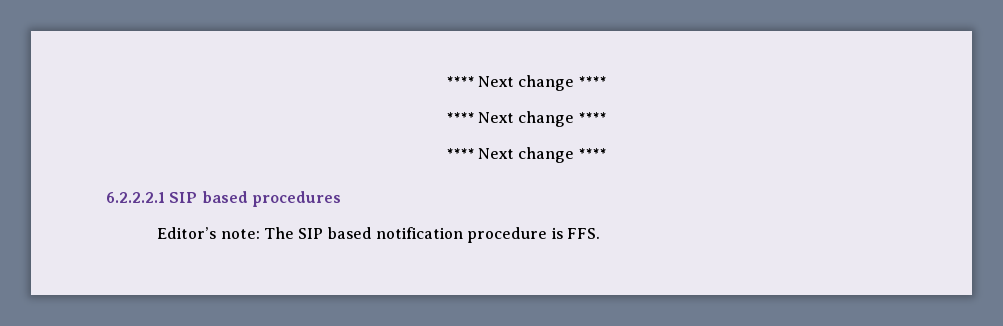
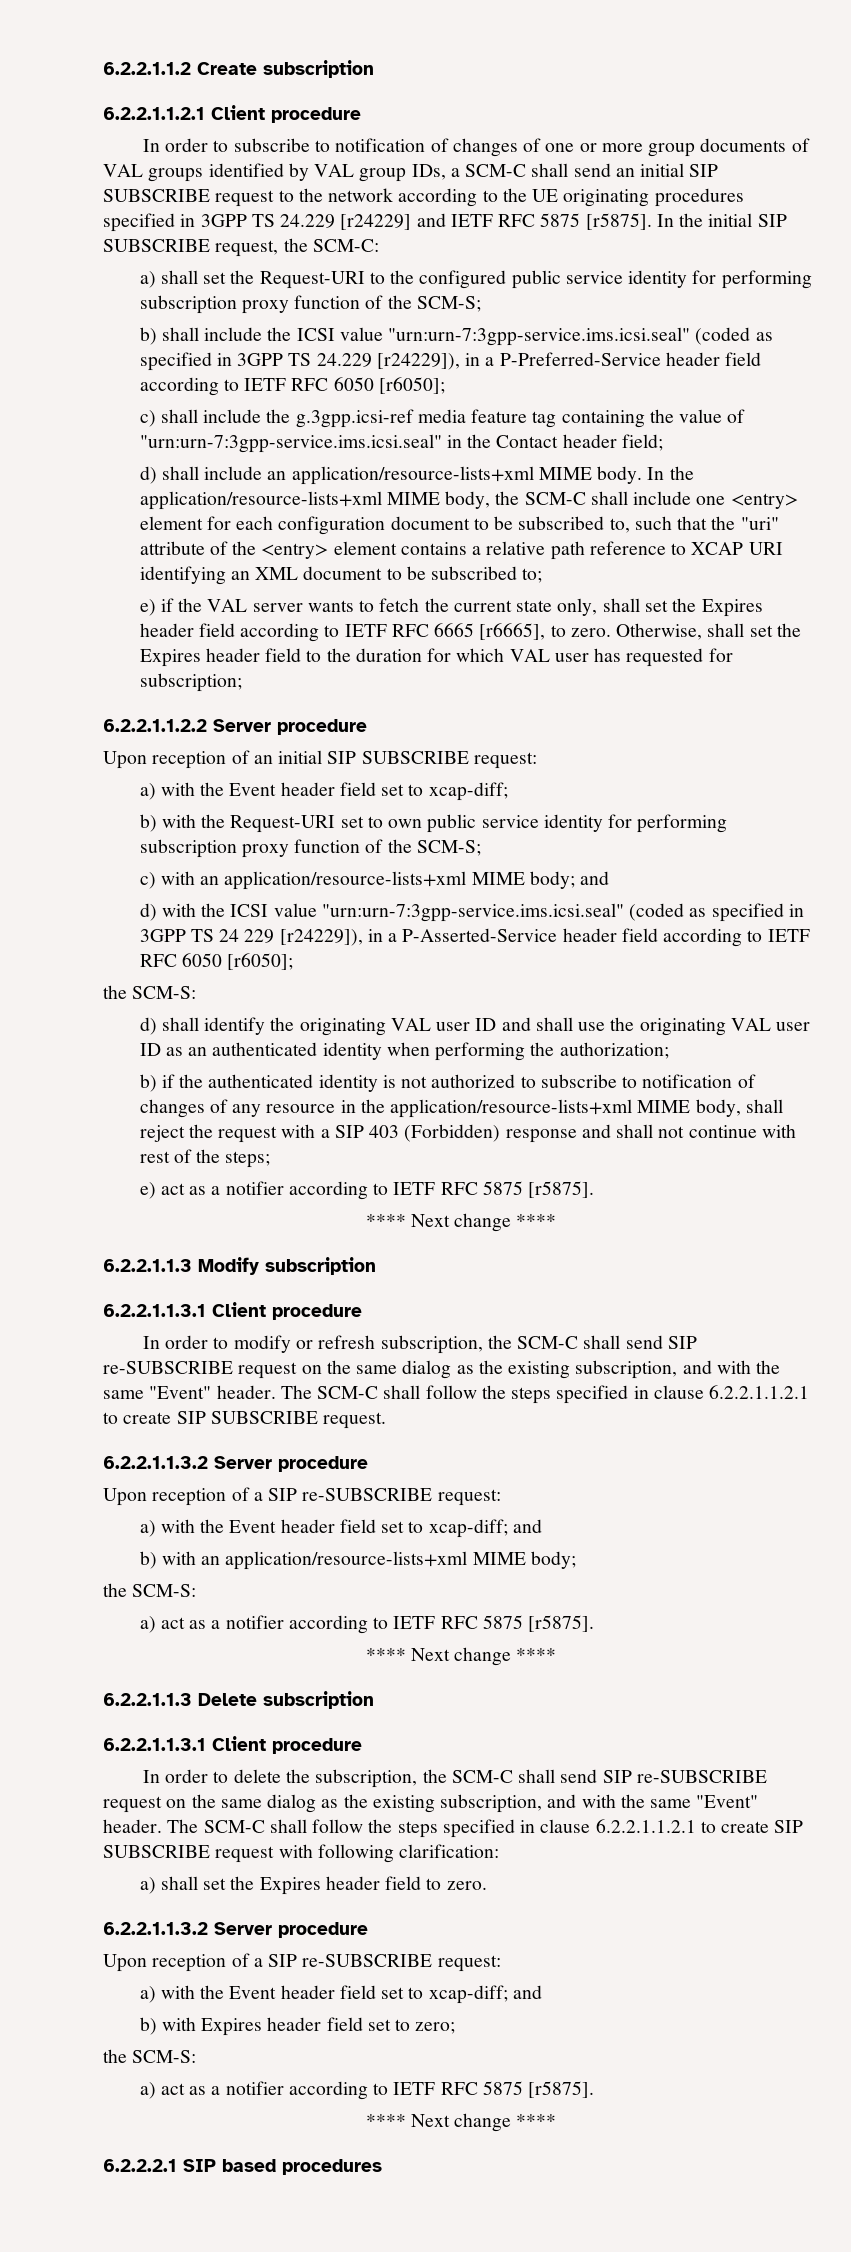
[445,75,607,91] [445,111,607,127] **** Next change **** // **** Next change **** -> [103,60,374,78] [103,105,361,123] [142,138,810,157] [103,163,719,182] [103,188,744,207] [103,213,787,232] [103,238,379,257] [139,270,812,289] [139,295,481,314] [139,327,773,346] [139,352,762,371] [139,377,445,396] [139,409,746,428] [139,434,663,453] [139,466,694,485] [139,491,798,510] [139,516,779,535] [139,541,783,560] [139,566,543,585] [139,598,763,617] [139,623,802,642] [139,648,733,667] [139,673,242,692] [103,719,367,735] [103,750,537,769] [139,782,508,801] [139,814,728,833] [139,839,481,858] [139,871,610,890] [139,903,804,922] [139,928,810,947] [139,953,294,970] [103,985,197,999] [139,1017,811,1036] [139,1042,669,1061] [139,1074,756,1092] [139,1099,783,1118] [139,1124,797,1143] [139,1149,271,1168] [139,1181,595,1200] [365,1213,557,1232] [103,1257,376,1275] [103,1302,362,1320] [142,1335,697,1354] [103,1360,781,1379] [103,1385,810,1404] [103,1411,387,1429] [103,1456,368,1472] [103,1487,501,1506] [139,1519,542,1538] [139,1551,576,1570] [103,1583,197,1597] [139,1615,595,1634] [365,1647,557,1666] [103,1691,374,1709] [103,1736,362,1754] [142,1769,767,1788] [103,1794,759,1813] [103,1819,804,1838] [103,1844,500,1863] [139,1876,487,1895] [103,1922,368,1938] [103,1953,501,1972] [139,1985,542,2004] [139,2017,456,2036] [103,2049,197,2063] [139,2081,595,2100] 6.2.2.1.1.2 Create subscription // 6.2.2.1.1.2.1 Client procedure // In order to subscribe to notification of changes of one or more group documents of VAL groups identified by VAL group IDs, a SCM-C shall send an initial SIP SUBSCRIBE request to the network according to the UE originating procedures specified in 3GPP TS 24.229 [r24229] and IETF RFC 5875 [r5875]. In the initial SIP SUBSCRIBE request, the SCM-C: // a) shall set the Request-URI to the configured public service identity for performing subscription proxy function of the SCM-S; // b) shall include the ICSI value "urn:urn-7:3gpp-service.ims.icsi.seal" (coded as specified in 3GPP TS 24.229 [r24229]), in a P-Preferred-Service header field according to IETF RFC 6050 [r6050]; // c) shall include the g.3gpp.icsi-ref media feature tag containing the value of "urn:urn-7:3gpp-service.ims.icsi.seal" in the Contact header field; // d) shall include an application/resource-lists+xml MIME body. In the application/resource-lists+xml MIME body, the SCM-C shall include one <entry> element for each configuration document to be subscribed to, such that the "uri" attribute of the <entry> element contains a relative path reference to XCAP URI identifying an XML document to be subscribed to; // e) if the VAL server wants to fetch the current state only, shall set the Expires header field according to IETF RFC 6665 [r6665], to zero. Otherwise, shall set the Expires header field to the duration for which VAL user has requested for subscription; // 6.2.2.1.1.2.2 Server procedure // Upon reception of an initial SIP SUBSCRIBE request: // a) with the Event header field set to xcap-diff; // b) with the Request-URI set to own public service identity for performing subscription proxy function of the SCM-S; // c) with an application/resource-lists+xml MIME body; and // d) with the ICSI value "urn:urn-7:3gpp-service.ims.icsi.seal" (coded as specified in 3GPP TS 24 229 [r24229]), in a P-Asserted-Service header field according to IETF RFC 6050 [r6050]; // the SCM-S: // d) shall identify the originating VAL user ID and shall use the originating VAL user ID as an authenticated identity when performing the authorization; // b) if the authenticated identity is not authorized to subscribe to notification of changes of any resource in the application/resource-lists+xml MIME body, shall reject the request with a SIP 403 (Forbidden) response and shall not continue with rest of the steps; // e) act as a notifier according to IETF RFC 5875 [r5875]. // **** Next change **** // 6.2.2.1.1.3 Modify subscription // 6.2.2.1.1.3.1 Client procedure // In order to modify or refresh subscription, the SCM-C shall send SIP re-SUBSCRIBE request on the same dialog as the existing subscription, and with the same "Event" header. The SCM-C shall follow the steps specified in clause 6.2.2.1.1.2.1 to create SIP SUBSCRIBE request. // 6.2.2.1.1.3.2 Server procedure // Upon reception of a SIP re-SUBSCRIBE request: // a) with the Event header field set to xcap-diff; and // b) with an application/resource-lists+xml MIME body; // the SCM-S: // a) act as a notifier according to IETF RFC 5875 [r5875]. // **** Next change **** // 6.2.2.1.1.3 Delete subscription // 6.2.2.1.1.3.1 Client procedure // In order to delete the subscription, the SCM-C shall send SIP re-SUBSCRIBE request on the same dialog as the existing subscription, and with the same "Event" header. The SCM-C shall follow the steps specified in clause 6.2.2.1.1.2.1 to create SIP SUBSCRIBE request with following clarification: // a) shall set the Expires header field to zero. // 6.2.2.1.1.3.2 Server procedure // Upon reception of a SIP re-SUBSCRIBE request: // a) with the Event header field set to xcap-diff; and // b) with Expires header field set to zero; // the SCM-S: // a) act as a notifier according to IETF RFC 5875 [r5875].
[157,227,601,243] // Editor’s note: The SIP based notification procedure is FFS. -> (382, 2167) none

